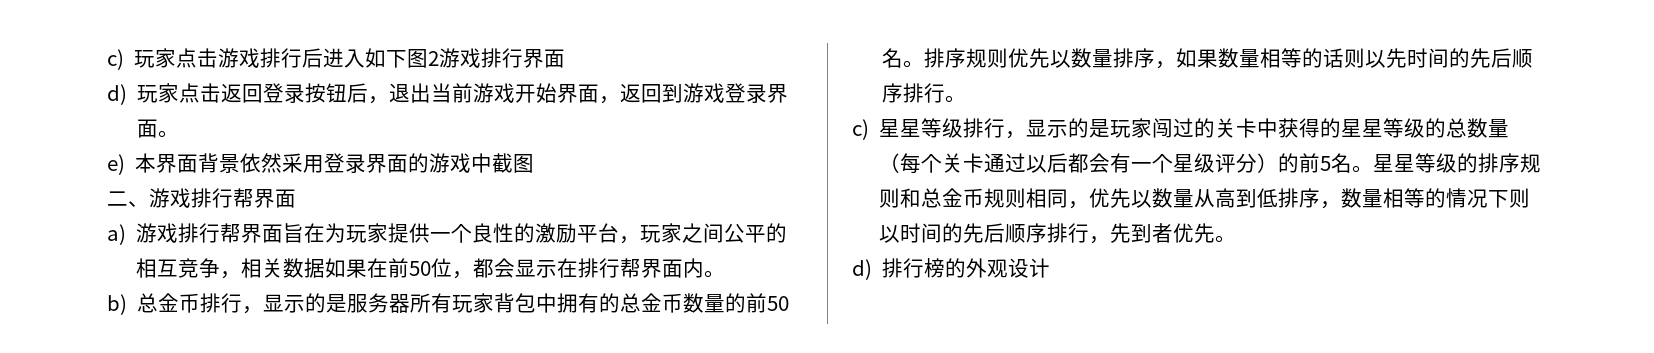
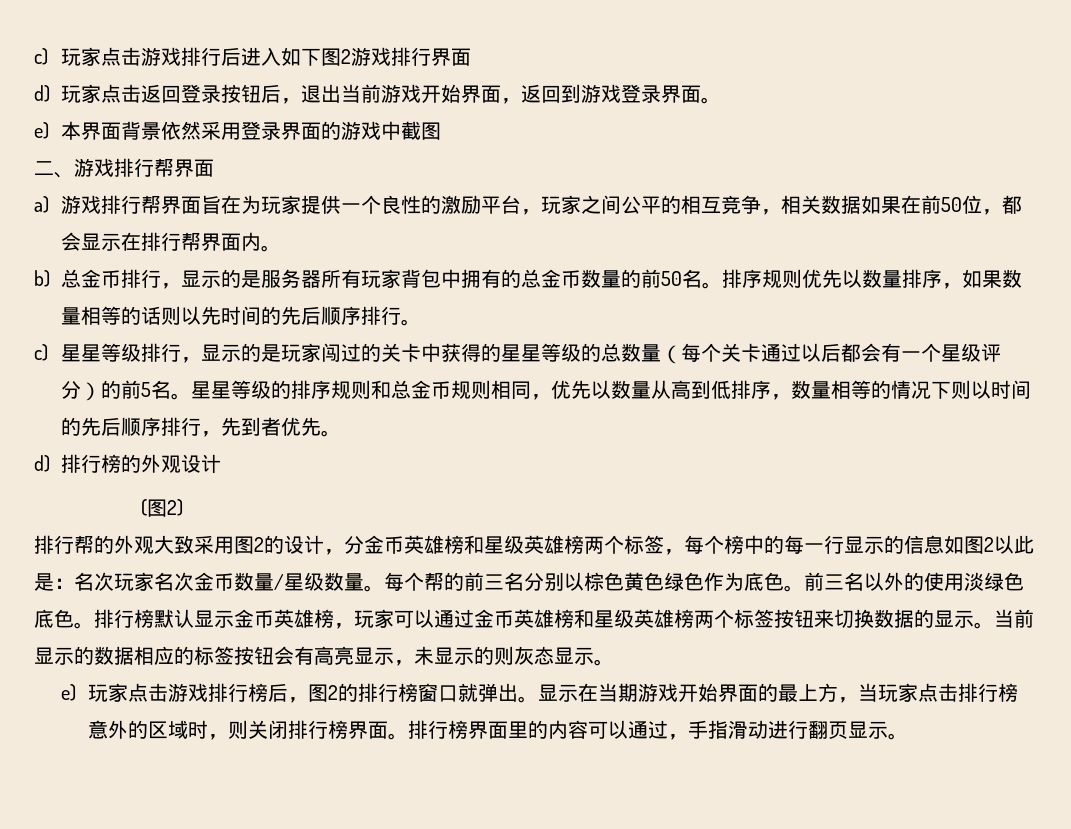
(1051, 268) none -> [141,499,184,517] [34,535,1034,555] [34,572,1024,592] [34,609,1034,629] [34,646,614,666] [60,683,1018,703] [87,720,908,740] // (图2) // 排行帮的外观大致采用图2的设计，分金币英雄榜和星级英雄榜两个标签，每个榜中的每一行显示的信息如图2以此是：名次玩家名次金币数量/星级数量。每个帮的前三名分别以棕色黄色绿色作为底色。前三名以外的使用淡绿色底色。排行榜默认显示金币英雄榜，玩家可以通过金币英雄榜和星级英雄榜两个标签按钮来切换数据的显示。当前显示的数据相应的标签按钮会有高亮显示，未显示的则灰态显示。 // e)玩家点击游戏排行榜后，图2的排行榜窗口就弹出。显示在当期游戏开始界面的最上方，当玩家点击排行榜意外的区域时，则关闭排行榜界面。排行榜界面里的内容可以通过，手指滑动进行翻页显示。

